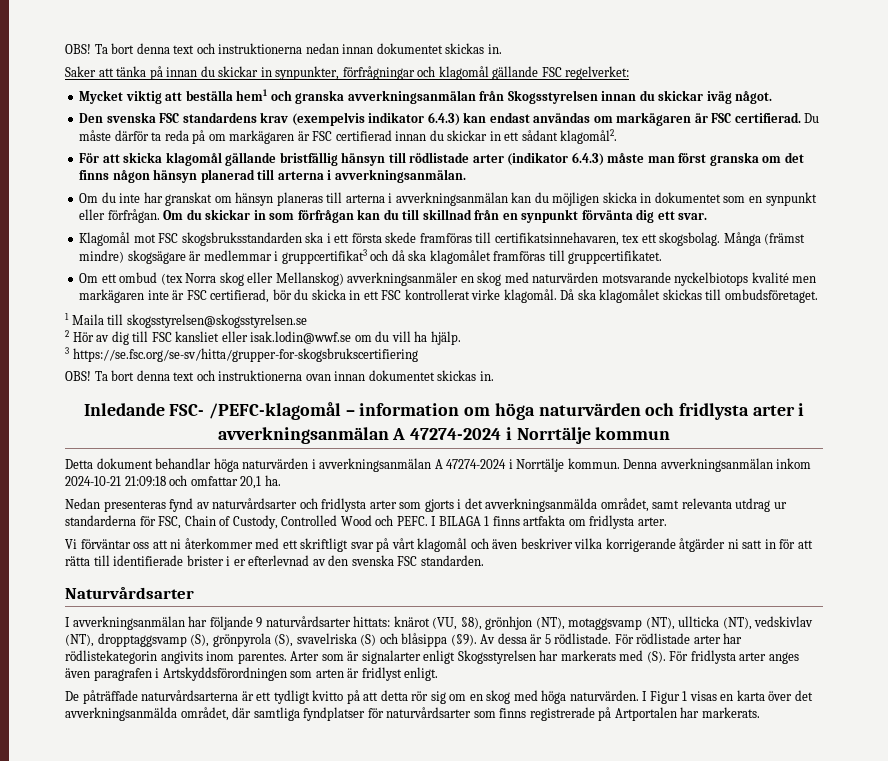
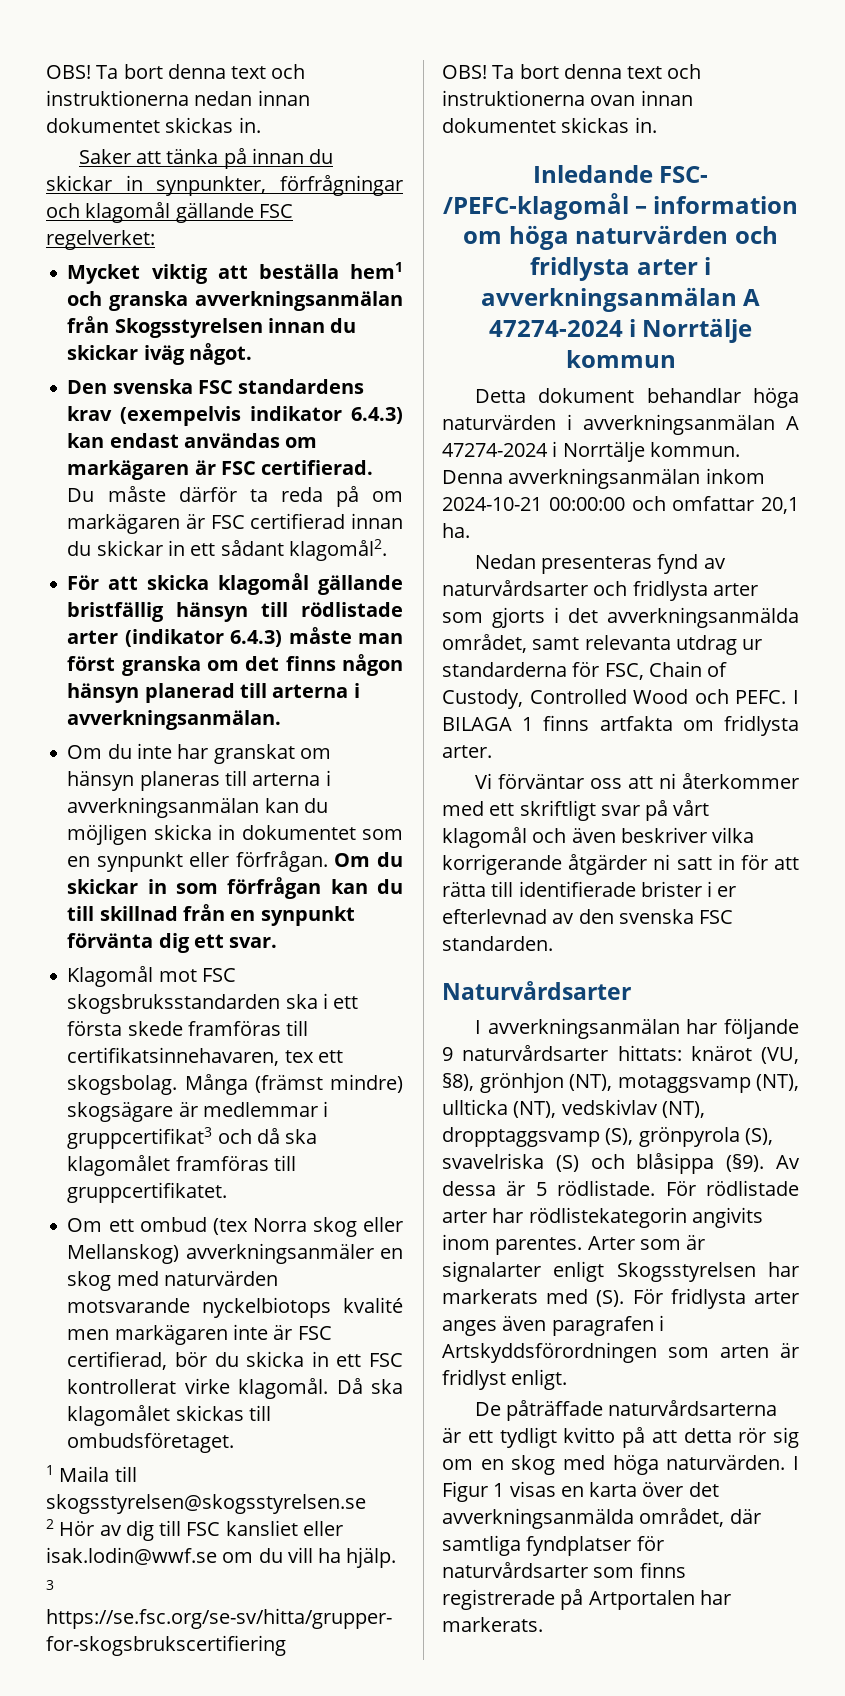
[124,476,166,487] 21:09:18 -> [548,497,625,511] 00:00:00

